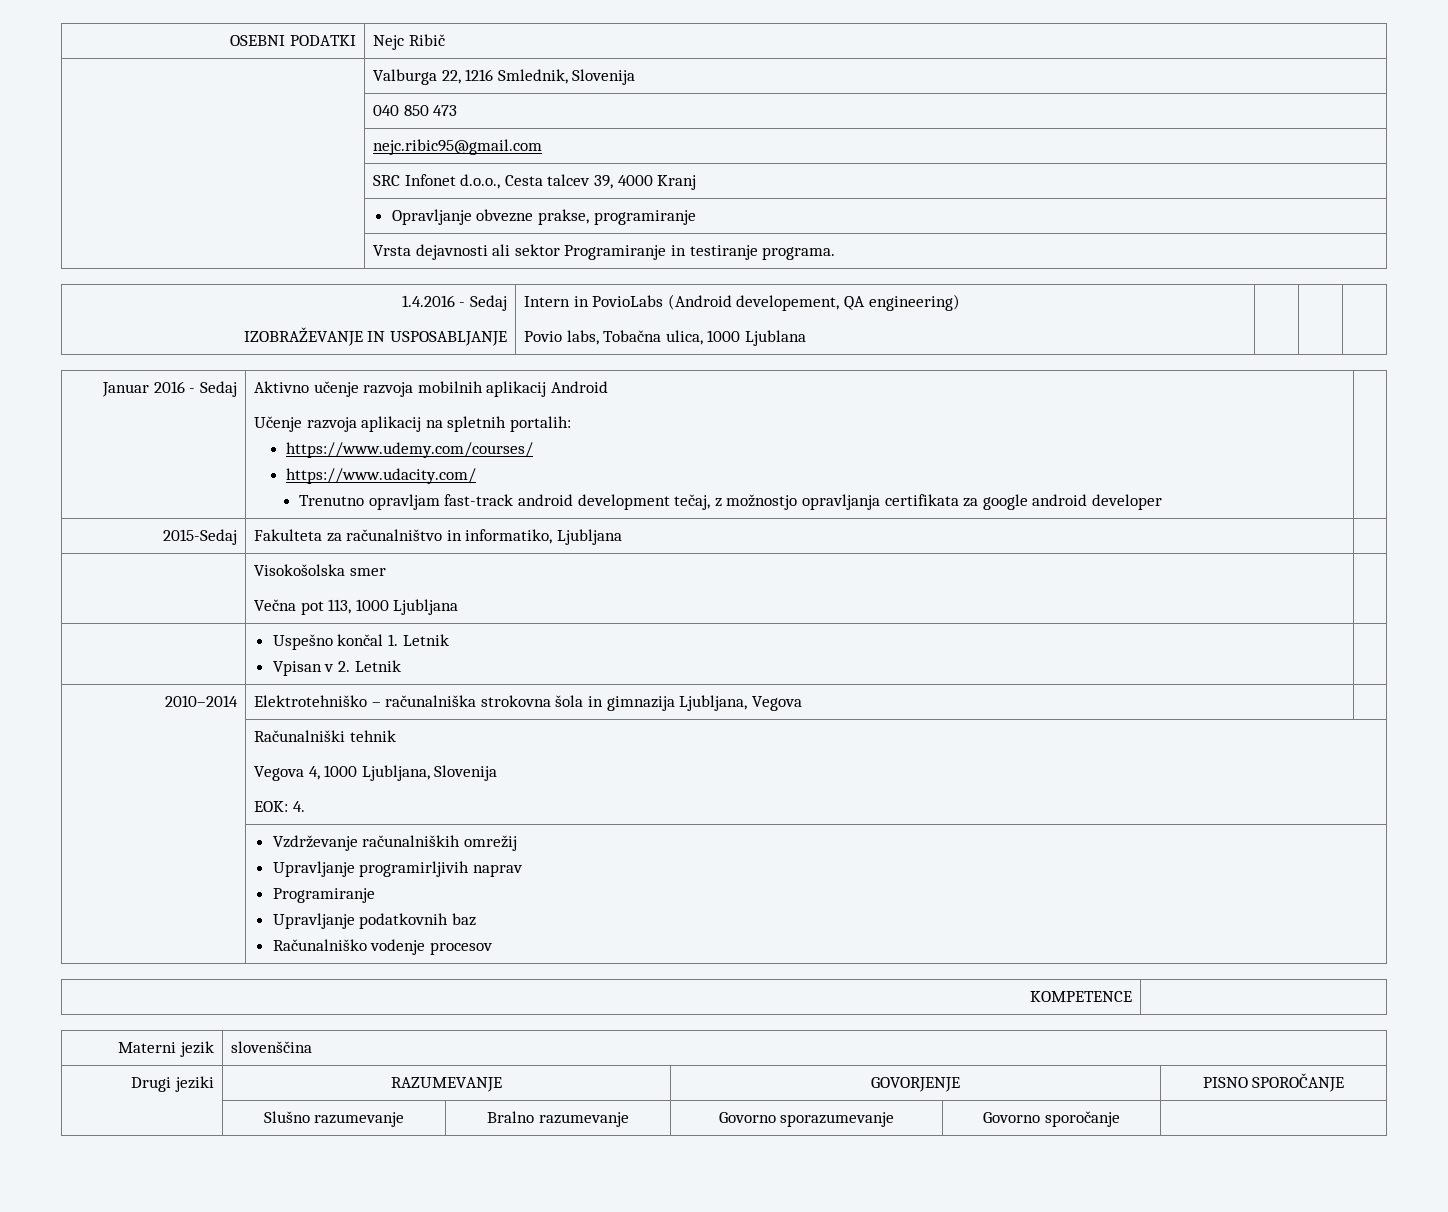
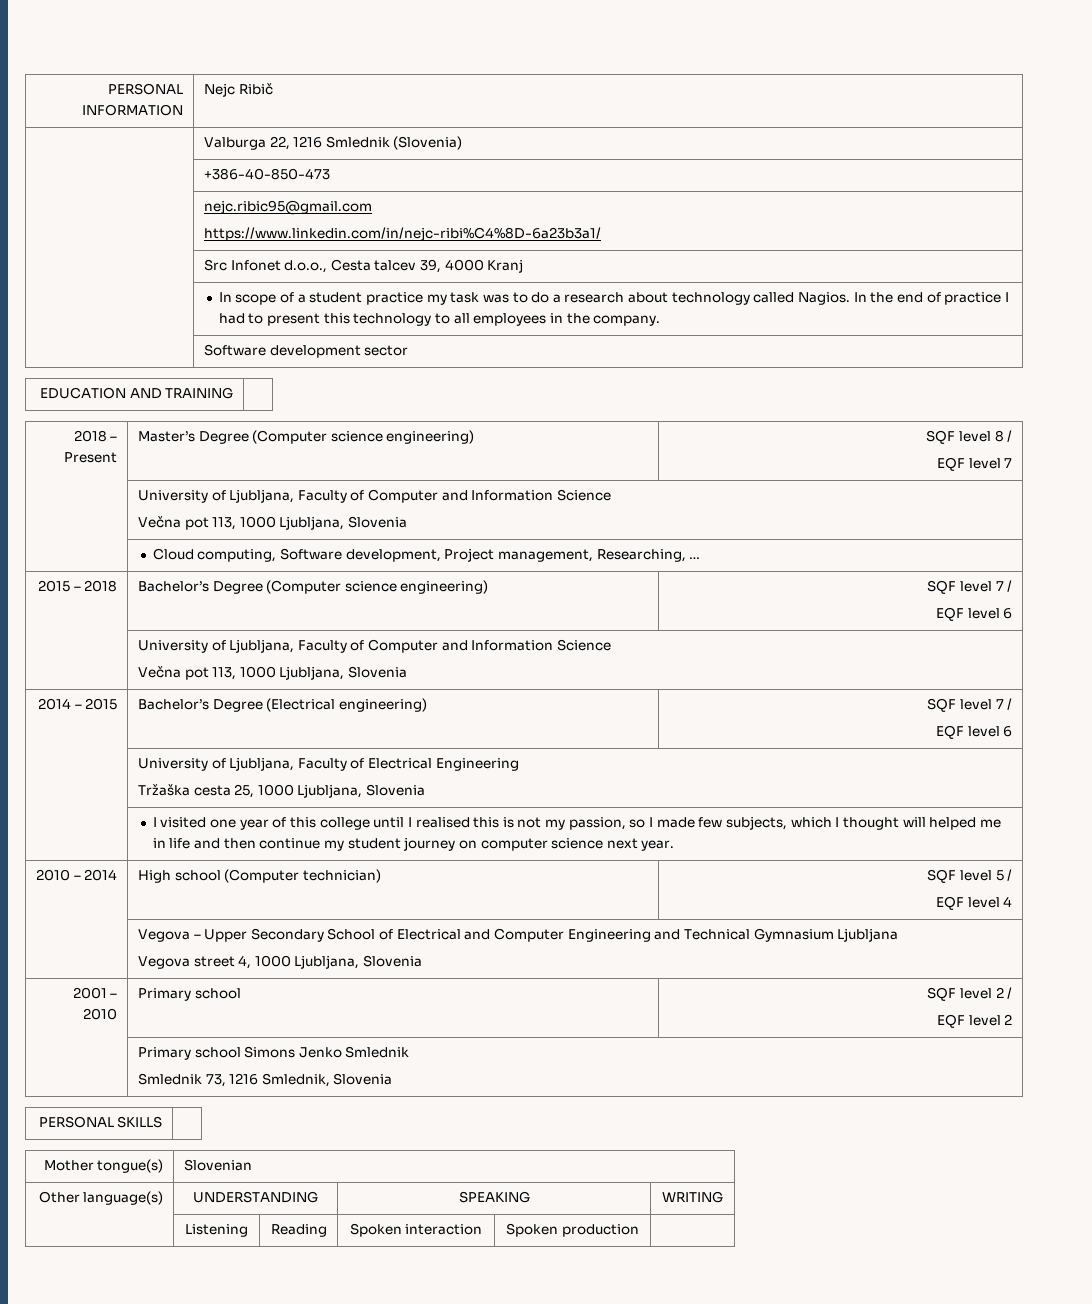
[230,35,356,46] OSEBNI PODATKI -> [108,83,184,95] [82,104,184,116] PERSONAL INFORMATION
[497,69,636,85] [373,105,458,116] Smlednik, Slovenija // | 040 850 473 -> [325,136,463,150] [203,168,330,180] Smlednik (Slovenia) // | +386-40-850-473
[373,175,401,186] // | SRC -> [203,227,601,241] [203,259,227,271] // https://www.linkedin.com/in/nejc-ribi%C4%8D-6a23b3a1/ // | Src
[391,209,696,225] [373,244,836,260] [401,295,507,311] [243,327,507,346] [524,294,960,311] [524,330,806,346] [102,381,237,397] [254,381,608,397] [254,416,571,432] [285,442,533,458] [285,468,476,484] [299,494,1162,510] [162,529,237,545] [254,529,622,545] [254,564,386,576] [254,599,459,615] [272,634,449,650] [272,660,401,676] [164,695,238,707] [254,695,802,711] [254,730,396,742] [254,766,305,781] Opravljanje obvezne prakse, programiranje // | Vrsta dejavnosti ali sektor Programiranje in testiranje programa. // 1.4.2016 - Sedaj // IZOBRAŽEVANJE IN USPOSABLJANJE | Intern in PovioLabs (Android developement, QA engineering) // Povio labs, Tobačna ulica, 1000 Ljublana | | | // Januar 2016 - Sedaj | Aktivno učenje razvoja mobilnih aplikacij Android // Učenje razvoja aplikacij na spletnih portalih: // https://www.udemy.com/courses/ // https://www.udacity.com/ // Trenutno opravljam fast-track android development tečaj, z možnostjo opravljanja certifikata za google android developer | // 2015-Sedaj | Fakulteta za računalništvo in informatiko, Ljubljana | // | Visokošolska smer // Večna pot 113, 1000 Ljubljana | // | Uspešno končal 1. Letnik // Vpisan v 2. Letnik | // 2010–2014 | Elektrotehniško – računalniška strokovna šola in gimnazija Ljubljana, Vegova | // | Računalniški tehnik // Vegova -> [218,292,1009,305] [218,313,661,326] [203,344,409,358] [39,387,234,399] [73,430,118,442] [64,452,118,463] [137,430,475,444] [926,430,1013,444] [936,457,1013,471] [137,489,612,503] [137,516,408,530] [152,548,701,562] [37,580,118,592] [137,580,489,594] [927,580,1013,594] [935,607,1013,621] [137,639,612,653] [137,666,408,680] [37,698,118,710] [137,698,427,712] [927,698,1013,712] [935,725,1013,739] [137,757,519,771] [137,784,426,798] [152,816,1001,830] [152,837,675,851] [35,869,118,881] [137,869,381,883] [927,869,1013,883] [935,896,1013,910] [137,928,899,942] [137,956,235,969] In scope of a student practice my task was to do a research about technology called Nagios. In the end of practice I had to present this technology to all employees in the company. // | Software development sector // EDUCATION AND TRAINING | // 2018 – Present | Master’s Degree (Computer science engineering) | SQF level 8 / // EQF level 7 // | University of Ljubljana, Faculty of Computer and Information Science // Večna pot 113, 1000 Ljubljana, Slovenia // | Cloud computing, Software development, Project management, Researching, … // 2015 – 2018 | Bachelor’s Degree (Computer science engineering) | SQF level 7 / // EQF level 6 // | University of Ljubljana, Faculty of Computer and Information Science // Večna pot 113, 1000 Ljubljana, Slovenia // 2014 – 2015 | Bachelor’s Degree (Electrical engineering) | SQF level 7 / // EQF level 6 // | University of Ljubljana, Faculty of Electrical Engineering // Tržaška cesta 25, 1000 Ljubljana, Slovenia // | I visited one year of this college until I realised this is not my passion, so I made few subjects, which I thought will helped me in life and then continue my student journey on computer science next year. // 2010 – 2014 | High school (Computer technician) | SQF level 5 / // EQF level 4 // | Vegova – Upper Secondary School of Electrical and Computer Engineering and Technical Gymnasium Ljubljana // Vegova street
[434,765,498,781] [254,801,305,812] [272,835,517,851] [272,861,523,877] [272,888,375,903] [272,913,476,929] [272,939,493,955] [1029,991,1132,1002] [118,1041,214,1057] [231,1041,313,1053] [131,1076,214,1092] [391,1077,503,1092] [871,1077,960,1092] [1202,1073,1345,1092] [263,1111,405,1127] [487,1111,629,1127] [718,1112,895,1127] [983,1111,1120,1127] Slovenija // EOK: 4. // | Vzdrževanje računalniških omrežij // Upravljanje programirljivih naprav // Programiranje // Upravljanje podatkovnih baz // Računalniško vodenje procesov // KOMPETENCE | // Materni jezik | slovenščina // Drugi jeziki | RAZUMEVANJE | GOVORJENJE | PISNO SPOROČANJE // | Slušno razumevanje | Bralno razumevanje | Govorno sporazumevanje | Govorno sporočanje -> [363,955,423,967] [72,987,118,999] [83,1008,118,1020] [137,988,241,1001] [927,987,1013,1001] [936,1014,1013,1028] [137,1046,410,1060] [137,1073,393,1087] [38,1116,163,1128] [43,1159,164,1173] [183,1159,252,1171] [38,1191,164,1205] [193,1191,318,1203] [458,1191,530,1203] [662,1191,723,1203] [185,1224,248,1237] [270,1224,327,1237] [349,1223,483,1237] [506,1223,639,1237] Slovenia // 2001 – 2010 | Primary school | SQF level 2 / // EQF level 2 // | Primary school Simons Jenko Smlednik // Smlednik 73, 1216 Smlednik, Slovenia // PERSONAL SKILLS | // Mother tongue(s) | Slovenian // Other language(s) | UNDERSTANDING | SPEAKING | WRITING // | Listening | Reading | Spoken interaction | Spoken production

